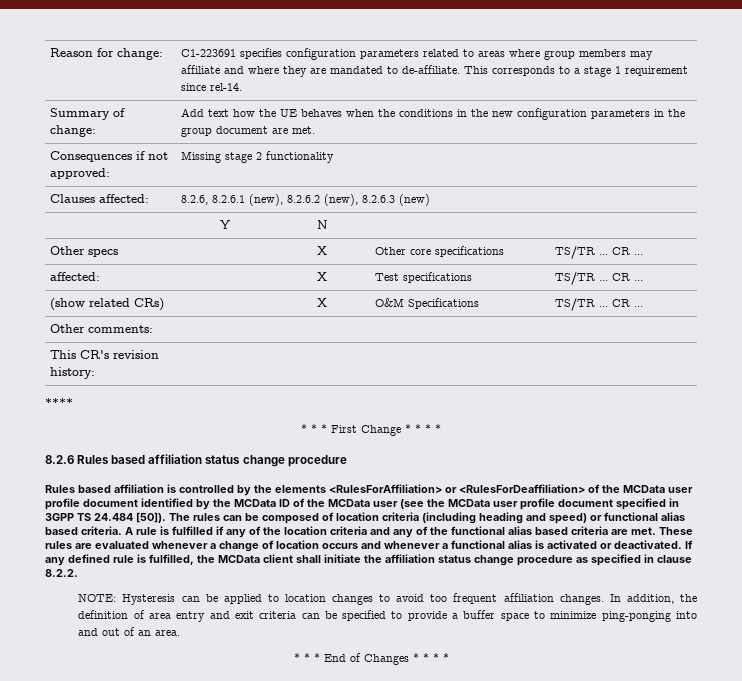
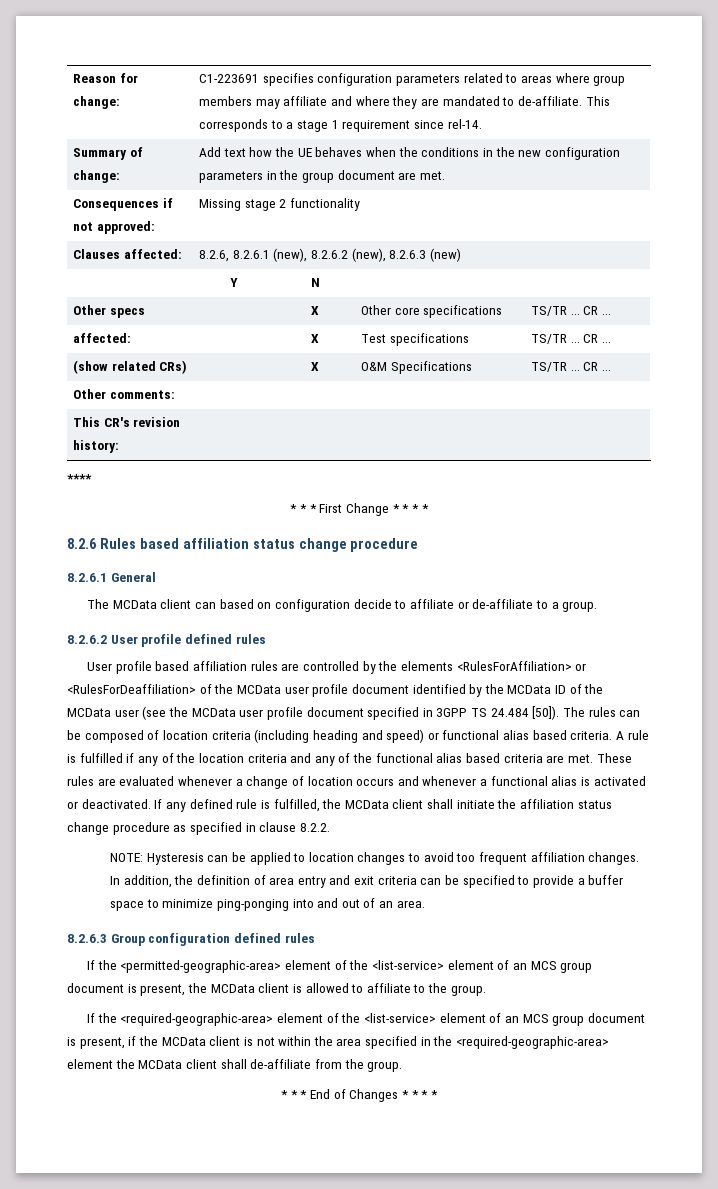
[45,484,176,493] Rules based affiliation is -> [67,572,156,582] [87,599,598,612] [67,634,266,647] [87,661,300,674] 8.2.6.1 General // The MCData client can based on configuration decide to affiliate or de-affiliate to a group. // 8.2.6.2 User profile defined rules // User profile based affiliation rules are
(181, 633) none -> [67,933,315,946] [87,960,593,973] [67,983,486,996] [87,1013,645,1026] [67,1036,610,1049] [67,1059,403,1072] // 8.2.6.3 Group configuration defined rules // If the <permitted-geographic-area> element of the <list-service> element of an MCS group document is present, the MCData client is allowed to affiliate to the group. // If the <required-geographic-area> element of the <list-service> element of an MCS group document is present, if the MCData client is not within the area specified in the <required-geographic-area> element the MCData client shall de-affiliate from the group.

